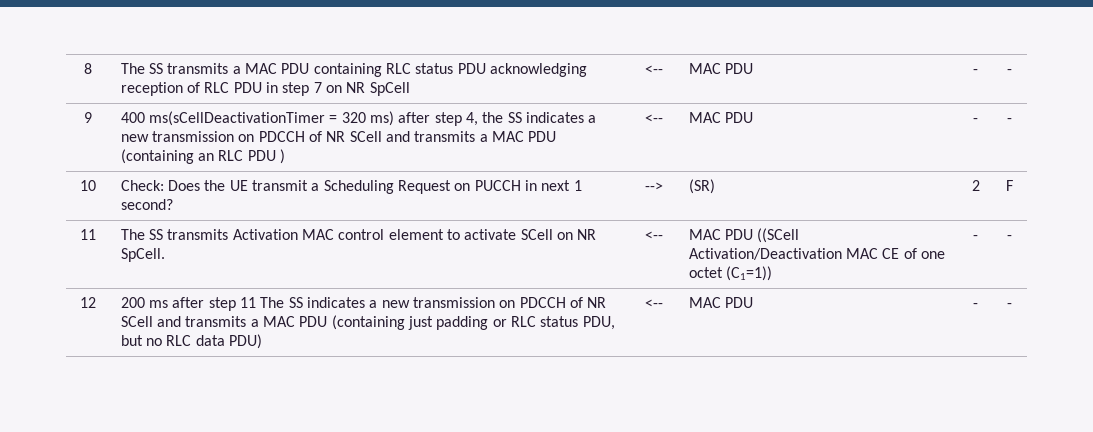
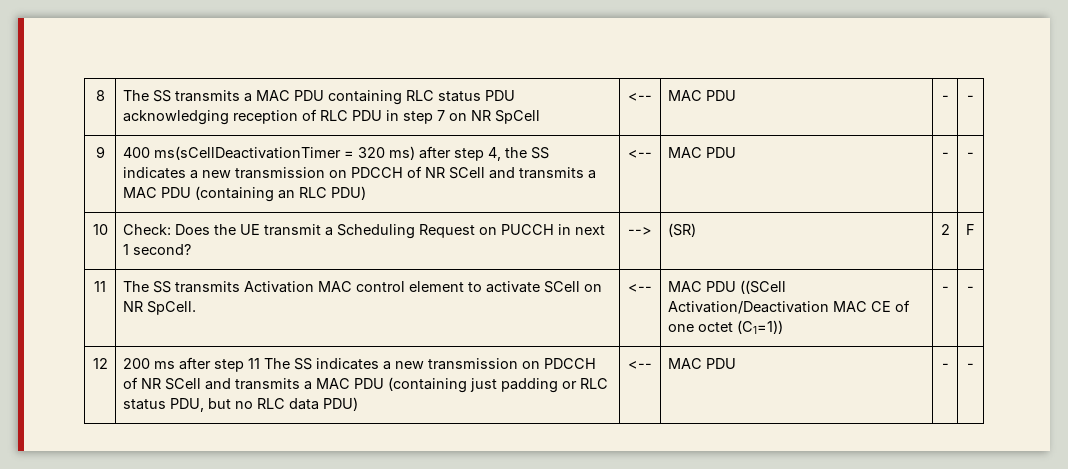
[247,149,286,164] PDU ) -> [330,186,366,200] PDU)

